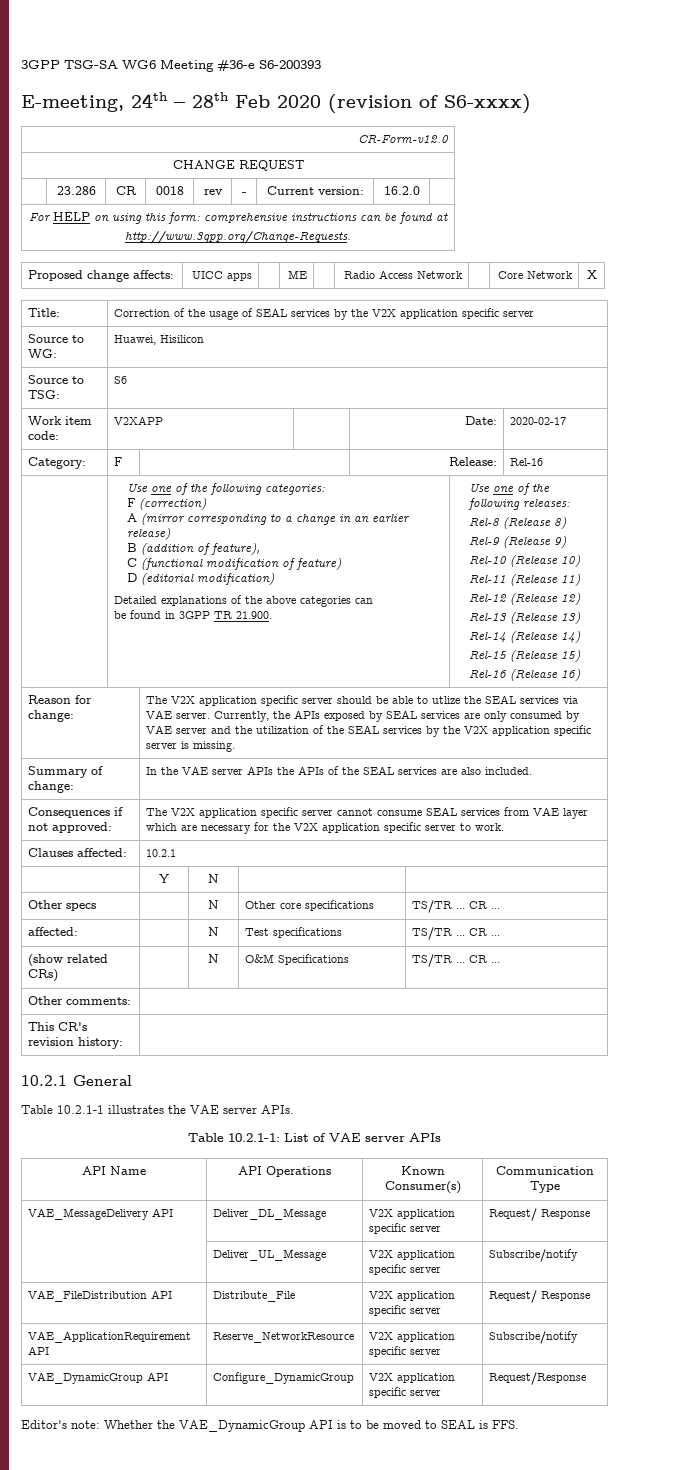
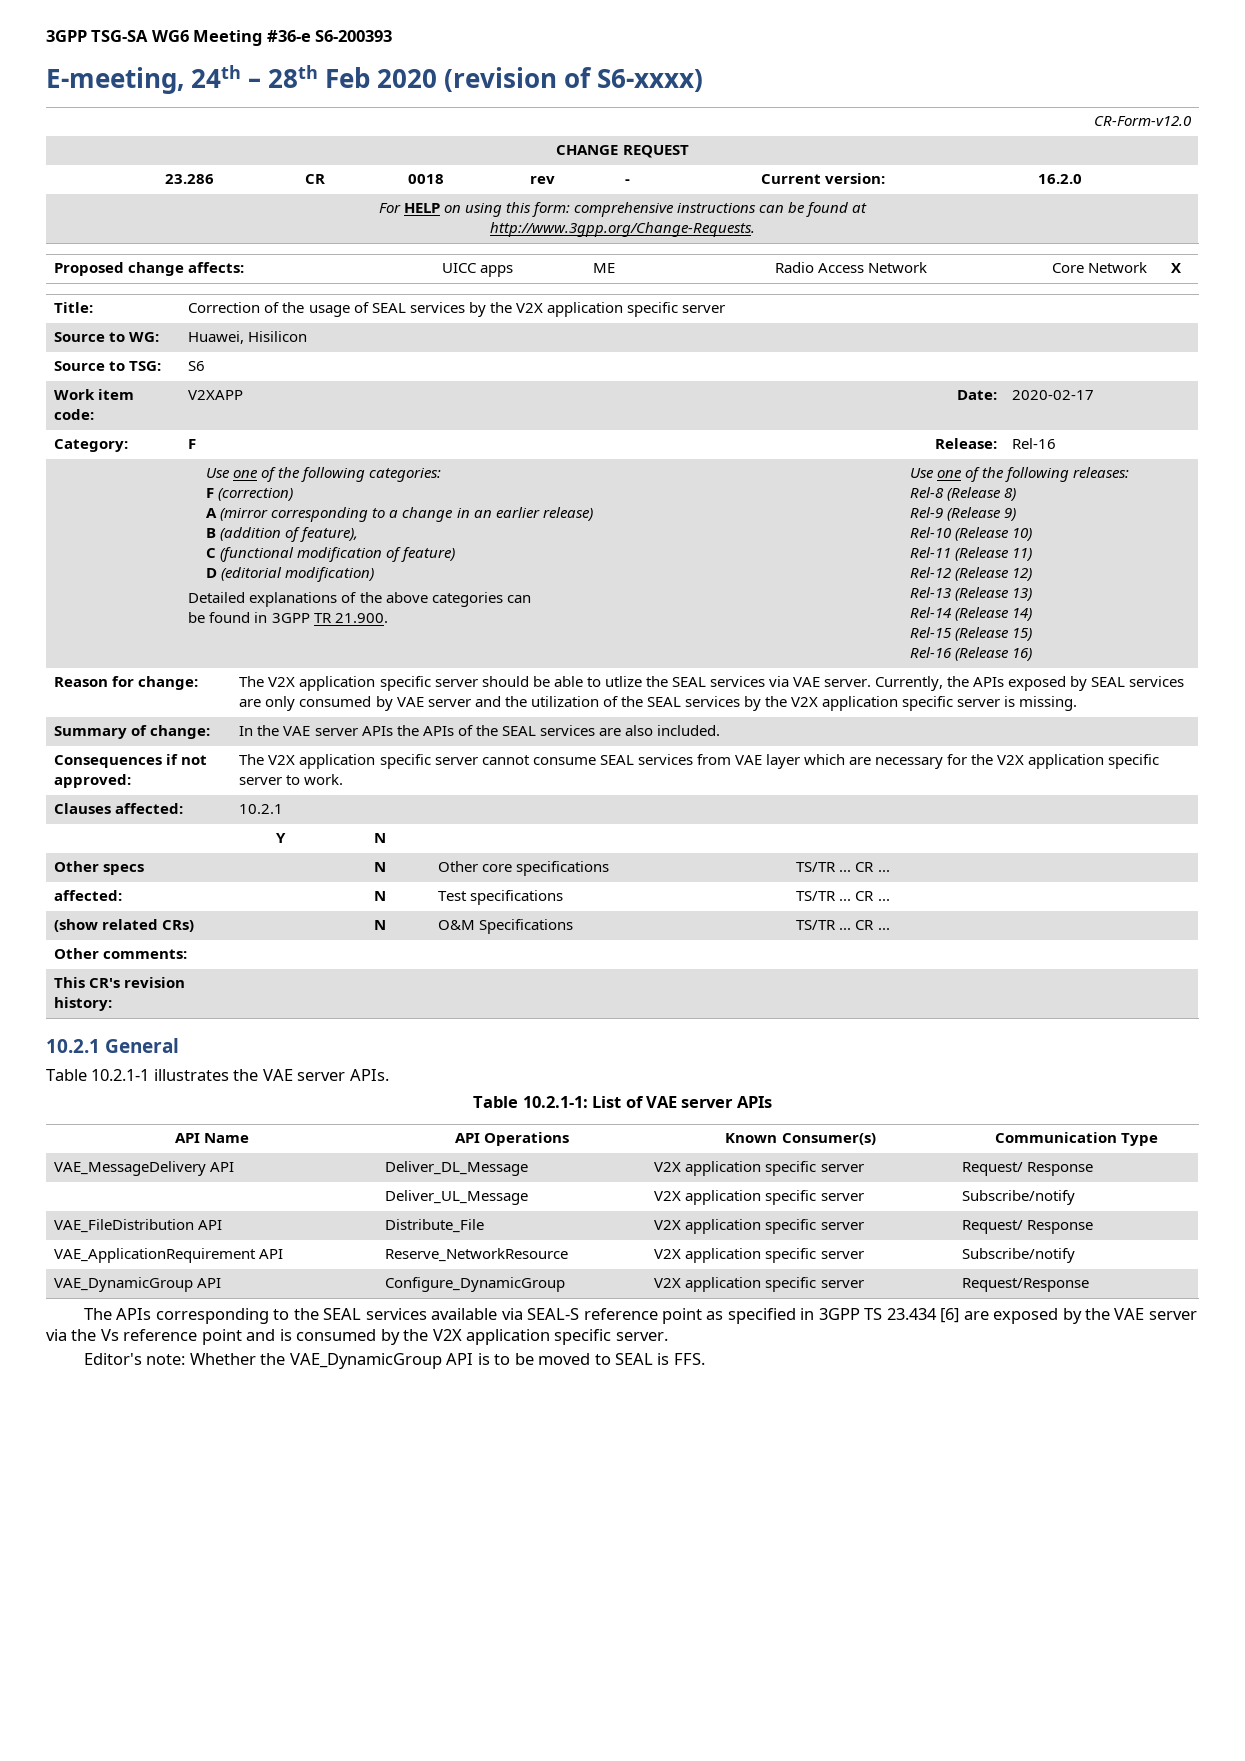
(587, 1378) none -> [83,1308,1197,1324] [46,1329,668,1345] // The APIs corresponding to the SEAL services available via SEAL-S reference point as specified in 3GPP TS 23.434 [6] are exposed by the VAE server via the Vs reference point and is consumed by the V2X application specific server.

